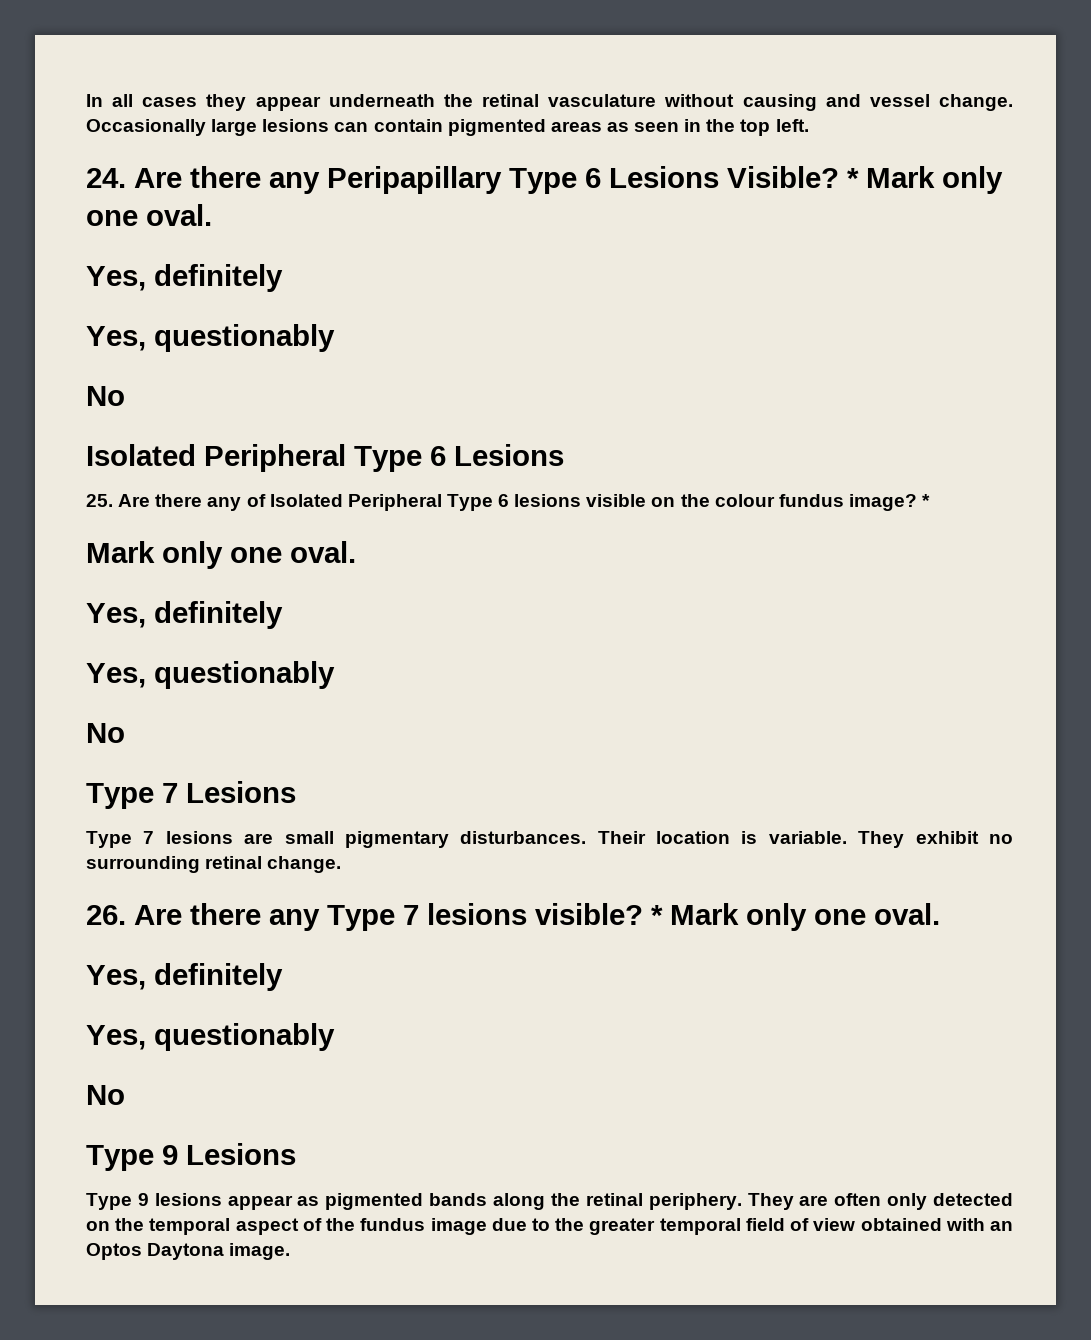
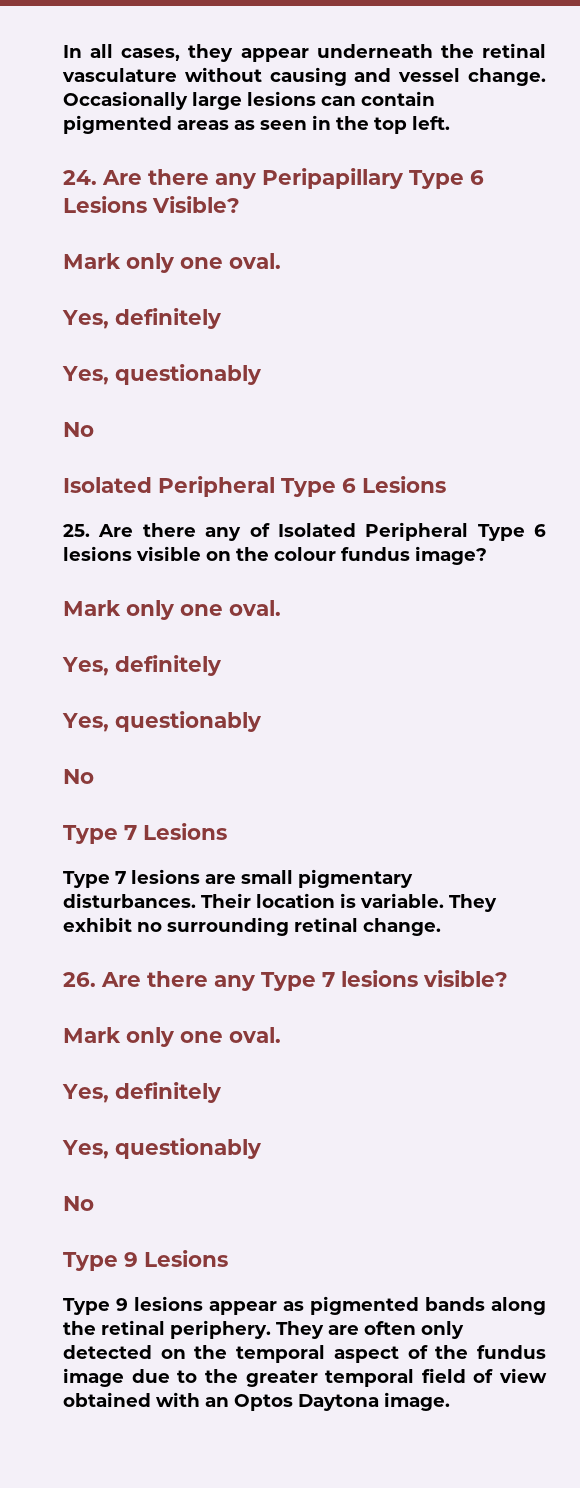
[142,97,198,107] cases -> [121,48,181,61] cases,
[847,168,859,188] * -> (240, 204) //
[922,494,931,507] * -> (487, 555) none
[651,905,663,925] * -> (508, 978) //

